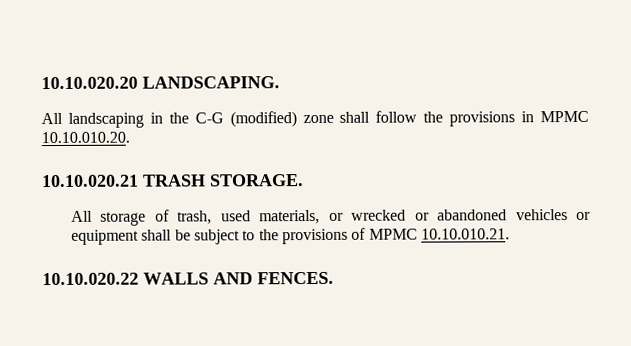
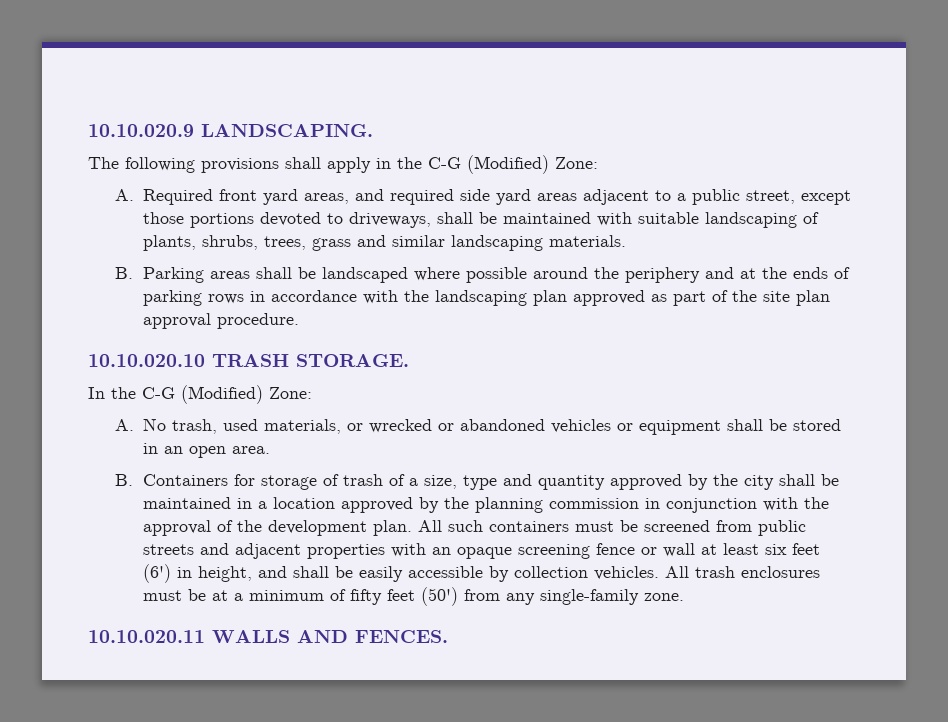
[41,76,138,90] 10.10.020.20 -> [88,124,194,137] 10.10.020.9
[41,110,589,128] [41,131,130,144] [42,174,304,188] [70,209,170,226] All landscaping in the C-G (modified) zone shall follow the provisions in MPMC 10.10.010.20. // 10.10.020.21 TRASH STORAGE. // All storage of -> [88,155,598,174] [115,189,852,205] [143,212,820,228] [143,235,627,251] [115,267,850,283] [142,290,830,306] [142,313,299,329] [88,354,409,367] [88,385,312,404] [115,418,167,431] The following provisions shall apply in the C-G (Modified) Zone: // A. Required front yard areas, and required side yard areas adjacent to a public street, except those portions devoted to driveways, shall be maintained with suitable landscaping of plants, shrubs, trees, grass and similar landscaping materials. // B. Parking areas shall be landscaped where possible around the periphery and at the ends of parking rows in accordance with the landscaping plan approved as part of the site plan approval procedure. // 10.10.020.10 TRASH STORAGE. // In the C-G (Modified) Zone: // A. No
[193,227,510,245] [42,272,139,286] subject to the provisions of MPMC 10.10.010.21. // 10.10.020.22 -> [793,419,842,431] [143,443,271,458] [115,474,839,490] [142,497,829,513] [142,520,806,536] [142,543,820,559] [142,564,820,583] [142,587,684,606] [88,630,205,643] stored in an open area. // B. Containers for storage of trash of a size, type and quantity approved by the city shall be maintained in a location approved by the planning commission in conjunction with the approval of the development plan. All such containers must be screened from public streets and adjacent properties with an opaque screening fence or wall at least six feet (6') in height, and shall be easily accessible by collection vehicles. All trash enclosures must be at a minimum of fifty feet (50') from any single-family zone. // 10.10.020.11

